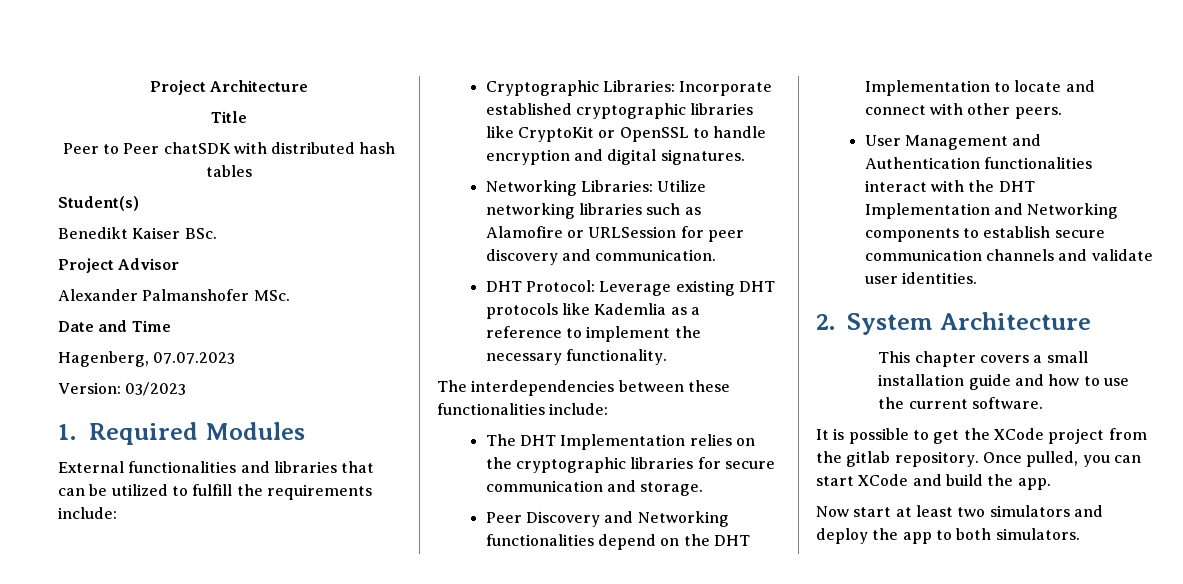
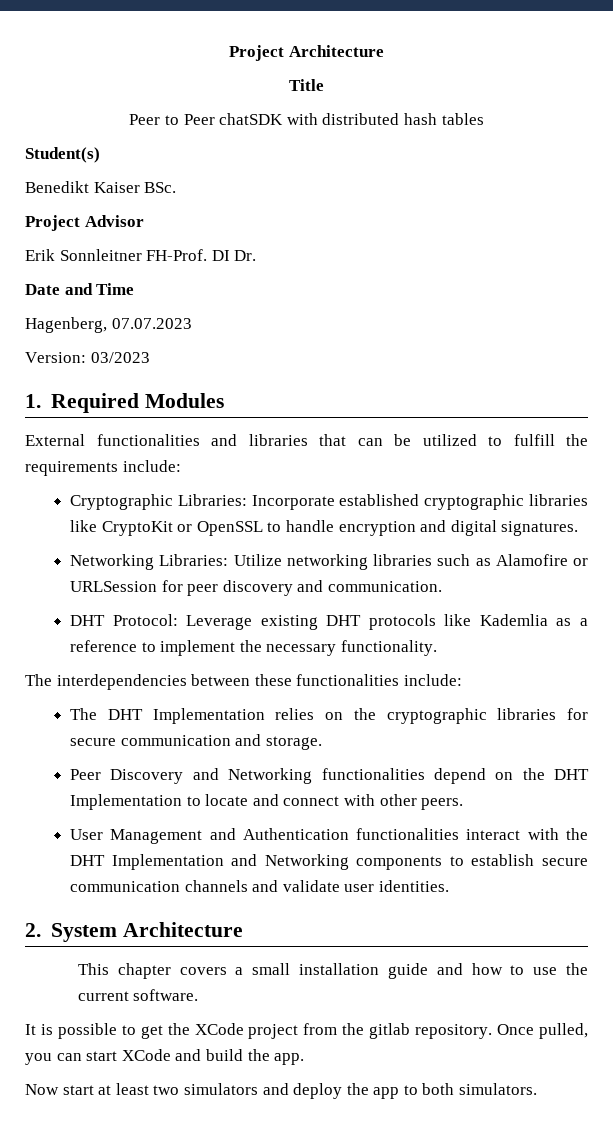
[58,289,290,301] Alexander Palmanshofer MSc. -> [25,249,257,261] Erik Sonnleitner FH-Prof. DI Dr.

